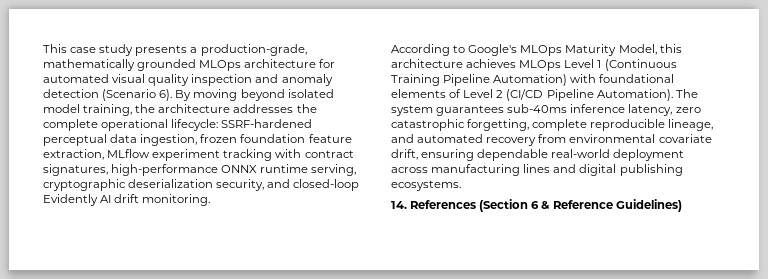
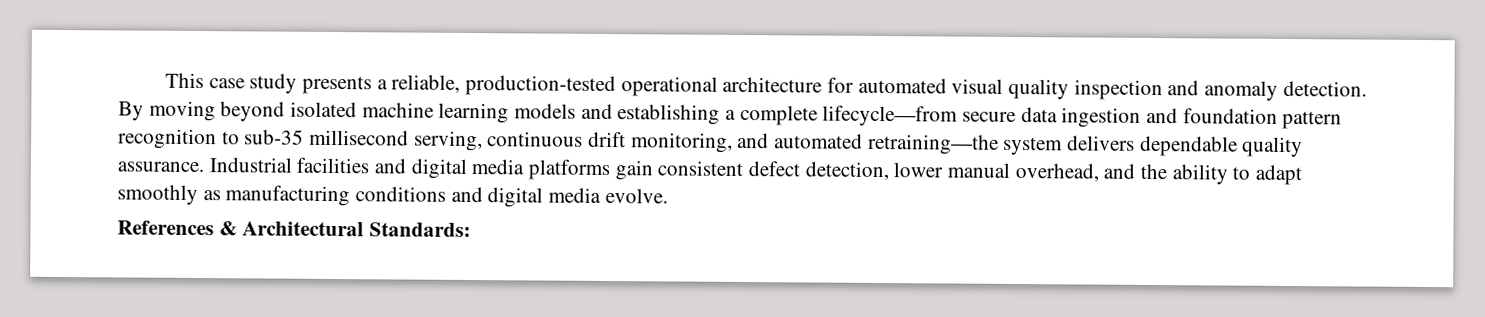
[200,44,307,56] [43,59,242,71] production-grade, mathematically grounded MLOps -> [391,74,718,97] reliable, production-tested operational
[43,89,173,101] detection (Scenario 6). -> [1282,80,1367,97] detection.
[43,104,317,116] [43,119,313,131] [43,134,352,146] [43,149,354,161] [43,164,357,176] [43,179,360,191] [43,194,211,206] [391,44,682,56] [391,59,677,71] [391,74,675,86] [391,89,698,101] [391,104,701,116] [391,119,714,131] [391,134,712,146] [391,149,685,161] [391,164,683,176] [391,180,461,191] [391,199,682,212] model training, the architecture addresses the complete operational lifecycle: SSRF-hardened perceptual data ingestion, frozen foundation feature extraction, MLflow experiment tracking with contract signatures, high-performance ONNX runtime serving, cryptographic deserialization security, and closed-loop Evidently AI drift monitoring. // According to Google's MLOps Maturity Model, this architecture achieves MLOps Level 1 (Continuous Training Pipeline Automation) with foundational elements of Level 2 (CI/CD Pipeline Automation). The system guarantees sub-40ms inference latency, zero catastrophic forgetting, complete reproducible lineage, and automated recovery from environmental covariate drift, ensuring dependable real-world deployment across manufacturing lines and digital publishing ecosystems. // 14. References (Section 6 & Reference Guidelines) -> [361,102,1343,130] [118,128,1304,158] [117,157,1303,186] [117,184,668,208] [117,220,472,238] machine learning models and establishing a complete lifecycle—from secure data ingestion and foundation pattern recognition to sub-35 millisecond serving, continuous drift monitoring, and automated retraining—the system delivers dependable quality assurance. Industrial facilities and digital media platforms gain consistent defect detection, lower manual overhead, and the ability to adapt smoothly as manufacturing conditions and digital media evolve. // References & Architectural Standards:

